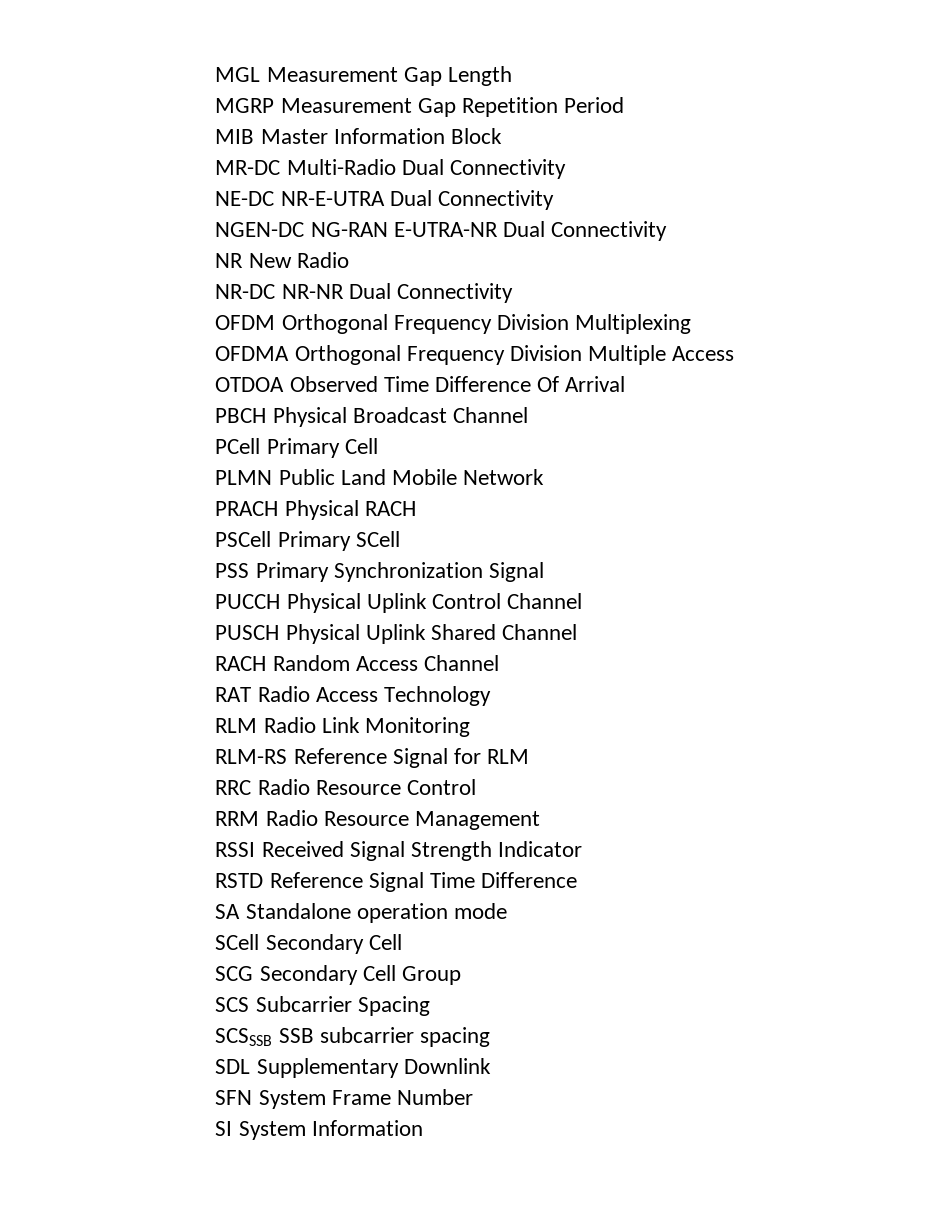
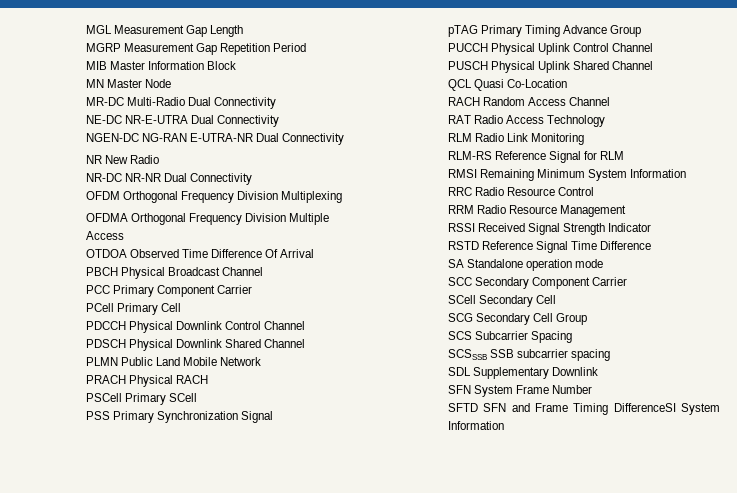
(503, 136) none -> [85,79,171,88] // MN Master Node
(529, 415) none -> [85,285,253,297] // PCC Primary Component Carrier
(378, 446) none -> [85,321,306,333] [85,339,306,351] // PDCCH Physical Downlink Control Channel // PDSCH Physical Downlink Shared Channel
(545, 572) none -> [447,25,642,37] // pTAG Primary Timing Advance Group
(578, 632) none -> [447,79,567,91] // QCL Quasi Co-Location
(530, 756) none -> [447,169,687,181] // RMSI Remaining Minimum System Information
(508, 911) none -> [447,277,628,289] // SCC Secondary Component Carrier
[215,1121,233,1136] SI -> [447,403,676,415] SFTD SFN and Frame Timing DifferenceSI

